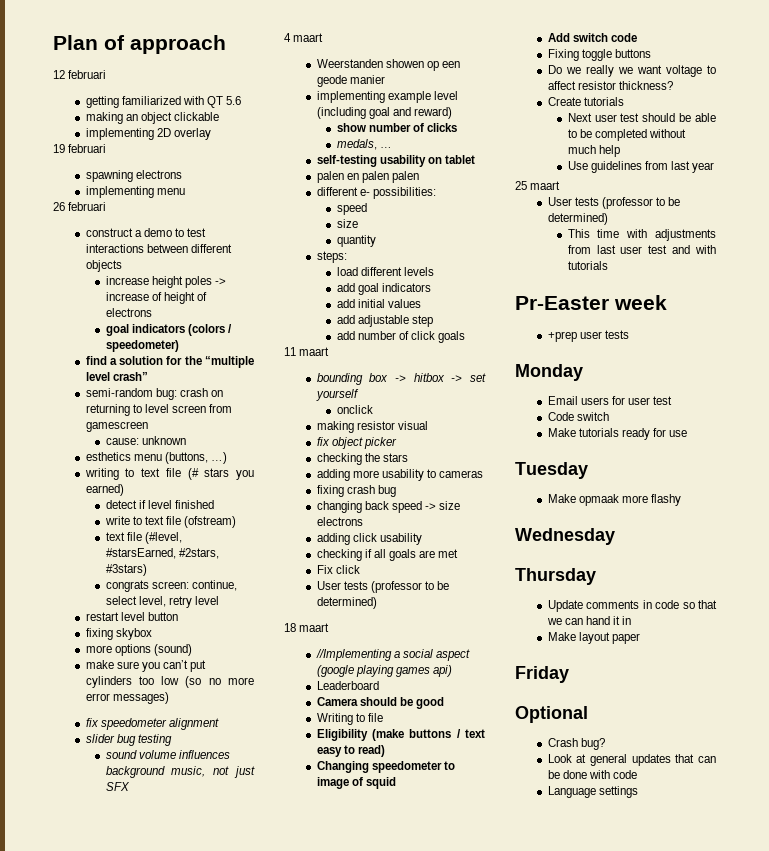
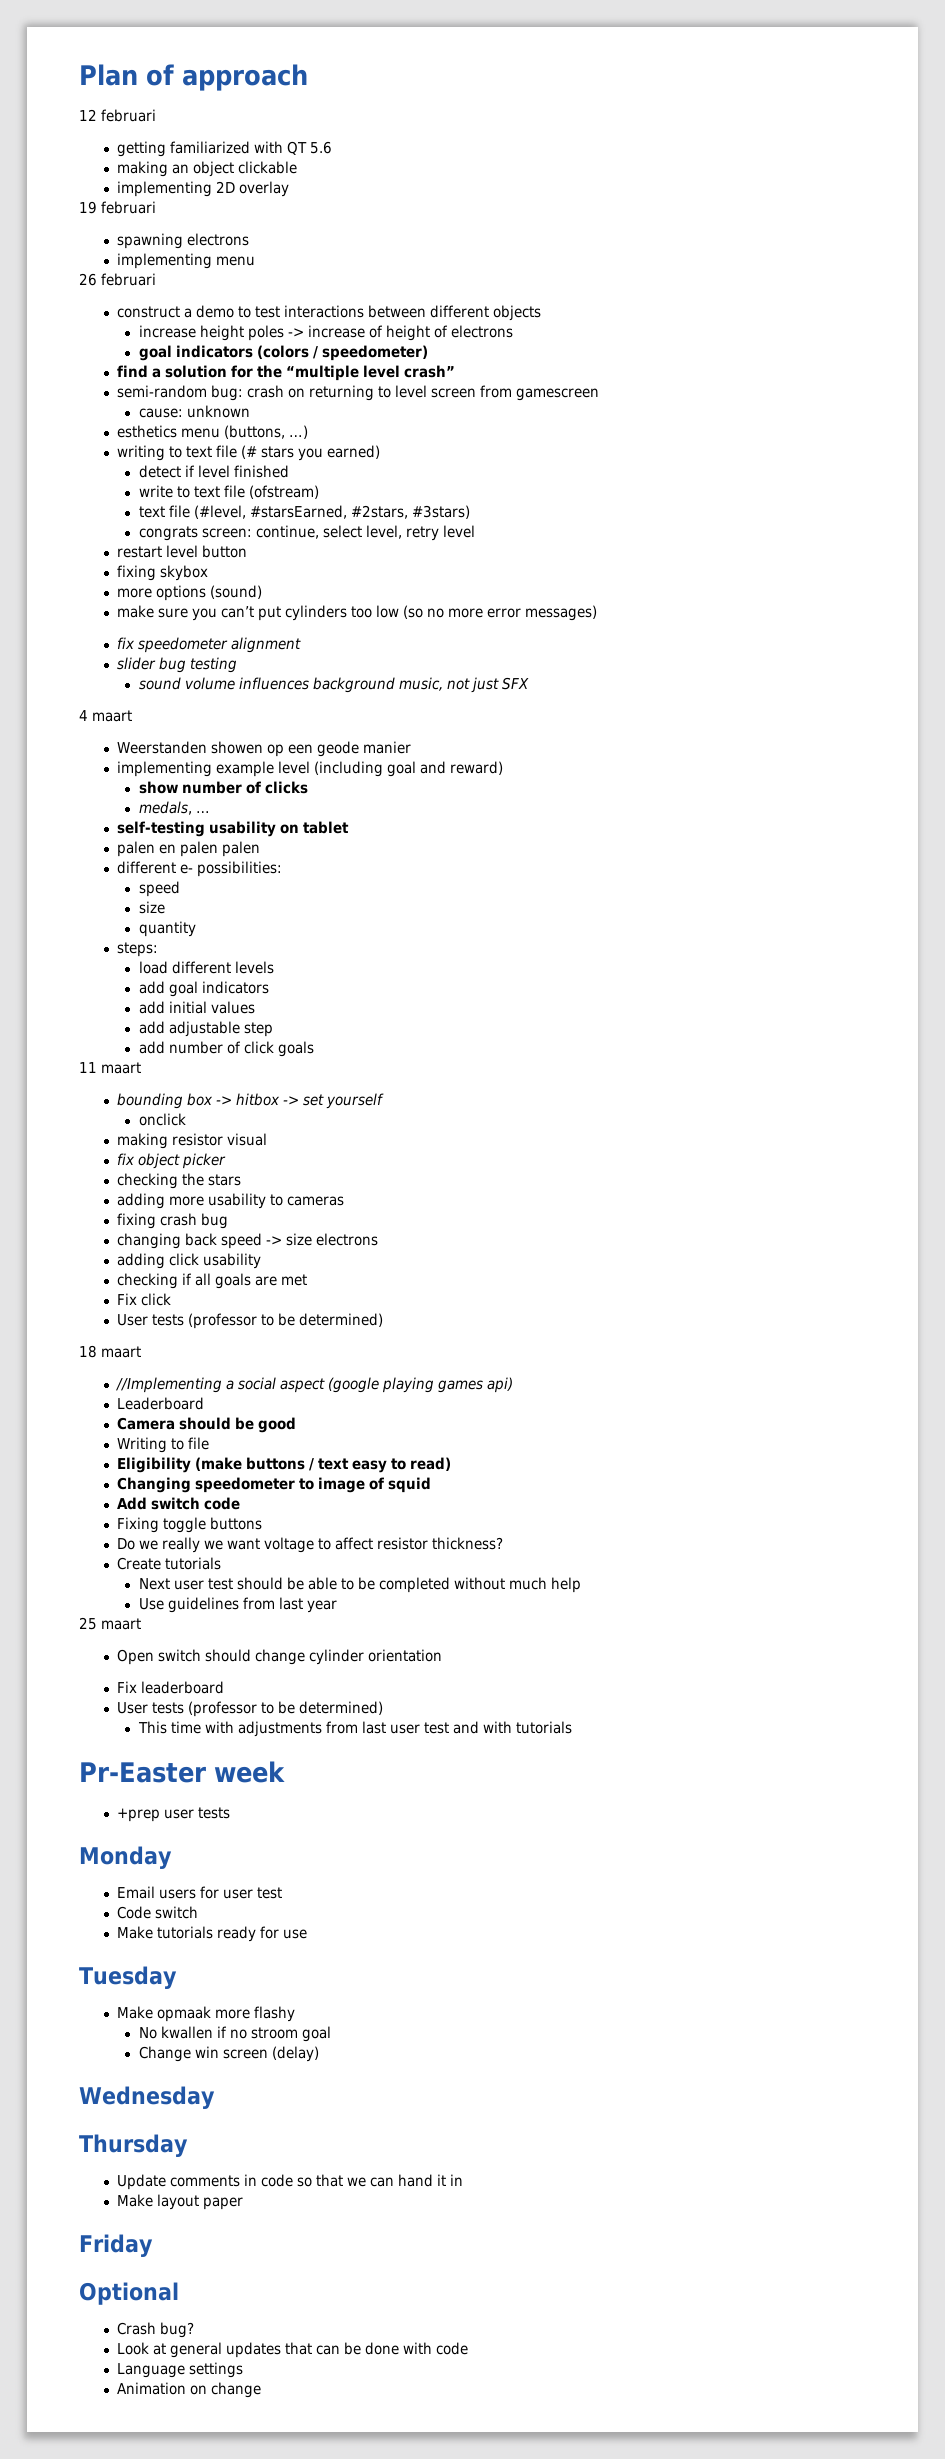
(561, 185) none -> [116,1649,442,1665] [116,1681,224,1694] // Open switch should change cylinder orientation // Fix leaderboard
(681, 500) none -> [138,2026,331,2042] [138,2046,319,2062] // No kwallen if no stroom goal // Change win screen (delay)
(638, 792) none -> [116,2382,261,2398] // Animation on change

